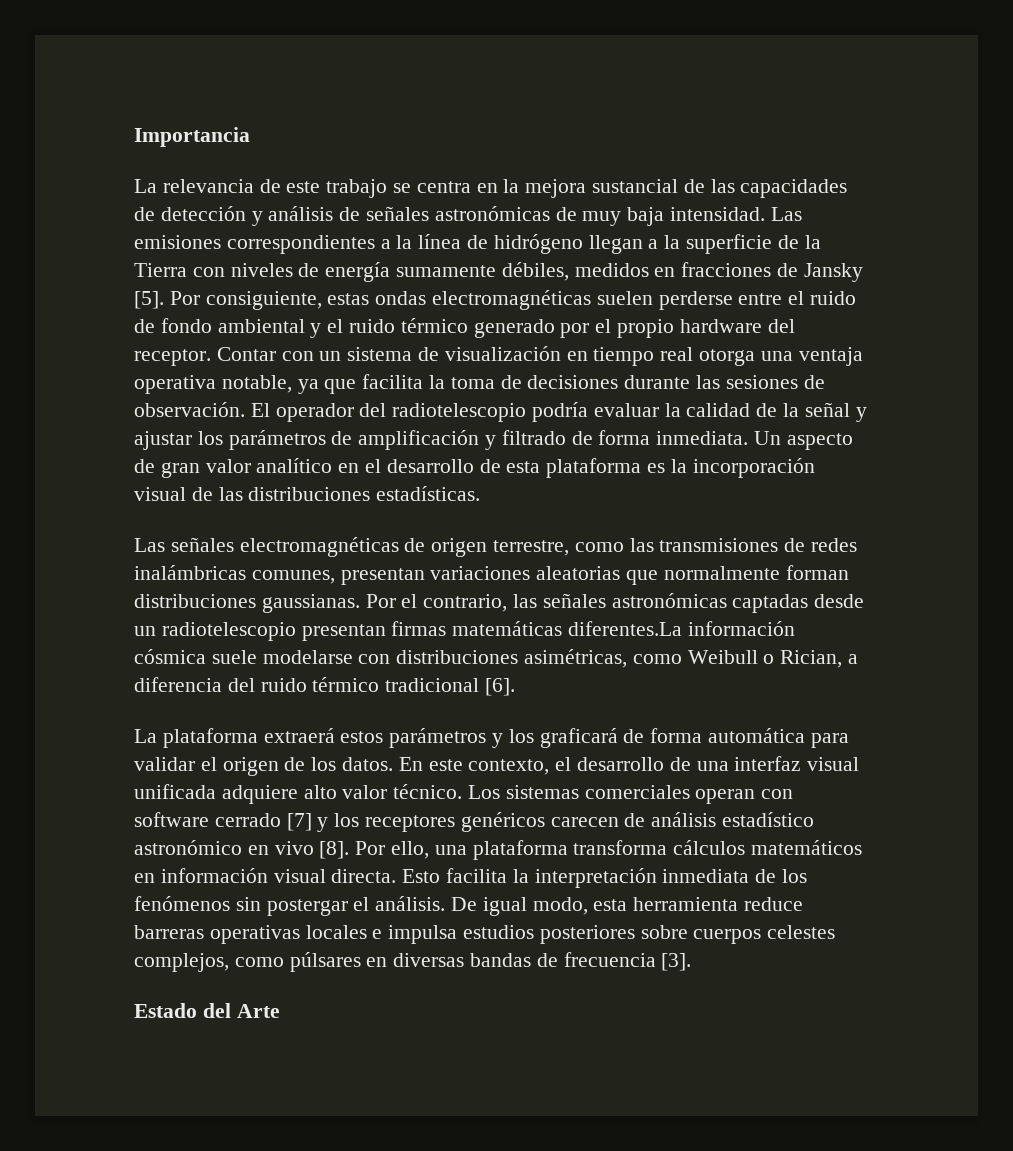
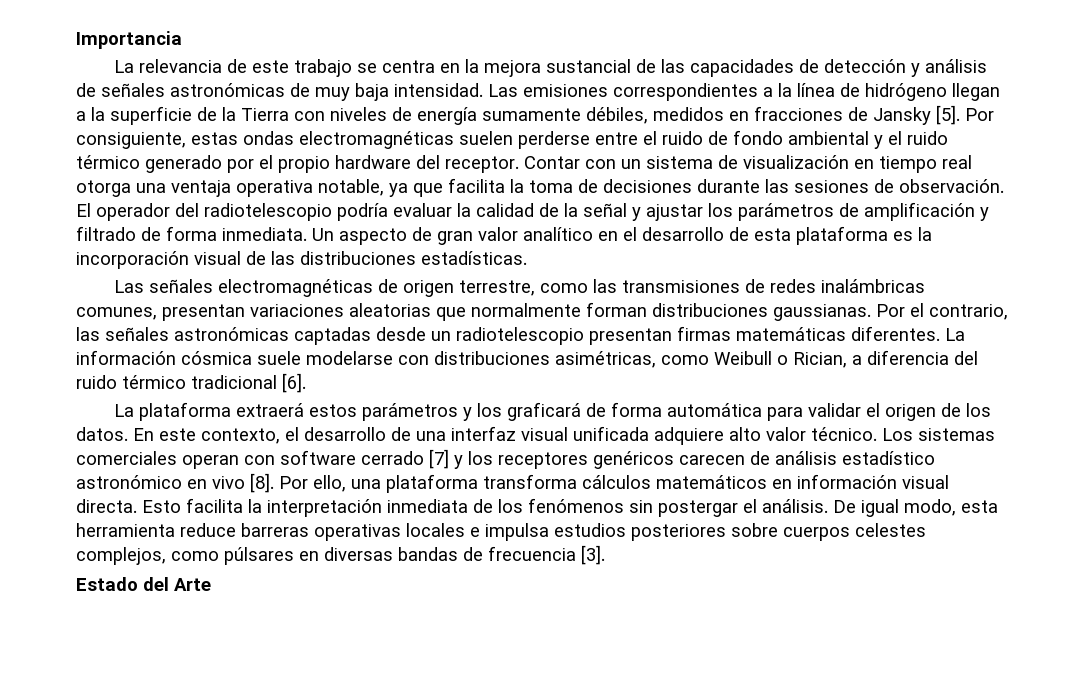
[568,621,683,636] diferentes.La -> [851,326,965,341] diferentes. La

